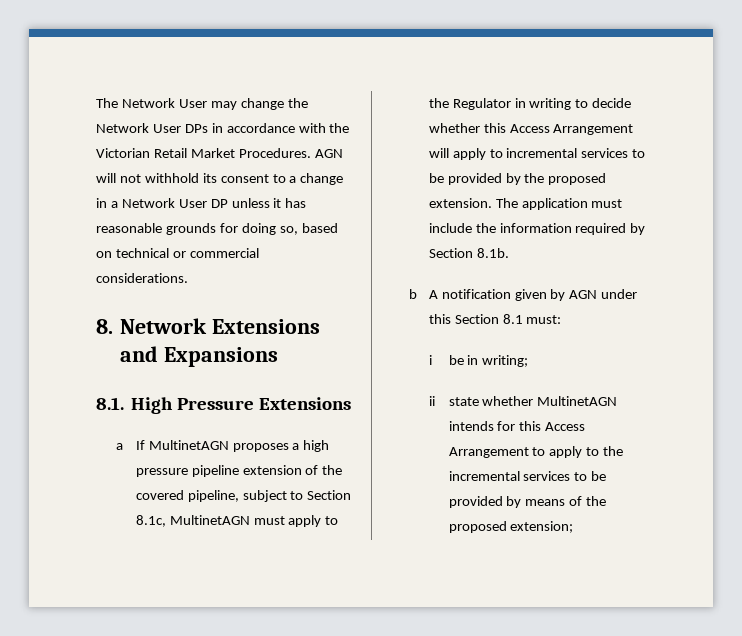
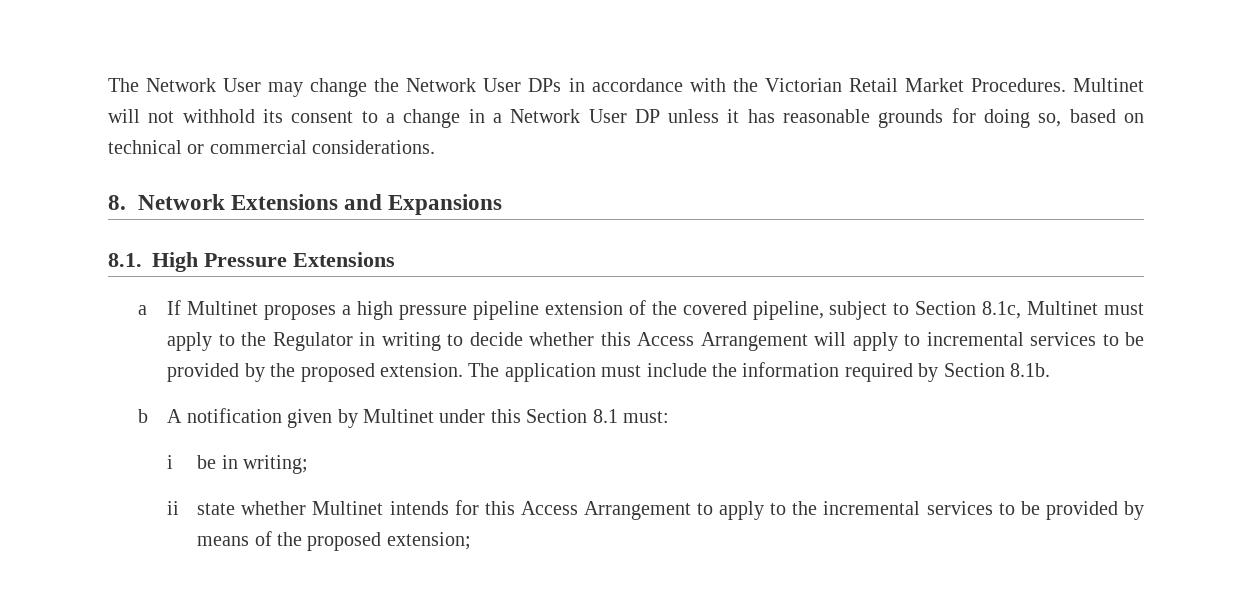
[314,149,343,158] AGN -> [1072,78,1144,92] Multinet
[148,440,229,450] MultinetAGN -> [187,301,259,315] Multinet
[169,515,250,525] MultinetAGN -> [1027,301,1099,315] Multinet
[569,290,598,299] AGN -> [363,409,435,423] Multinet
[537,396,618,406] MultinetAGN -> [312,501,384,515] Multinet

